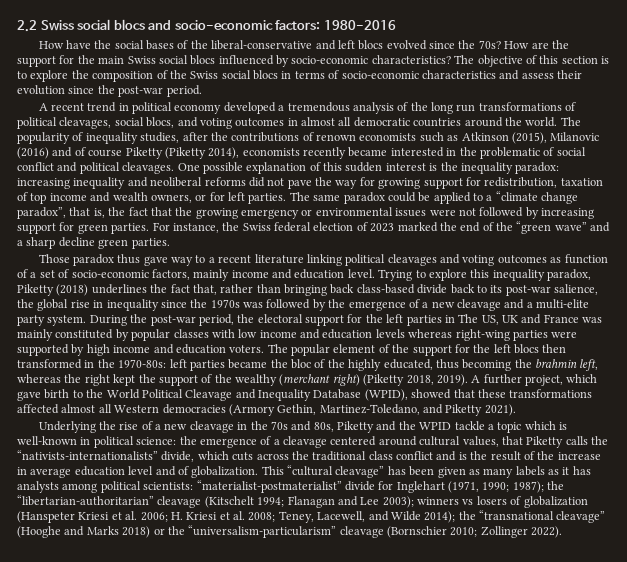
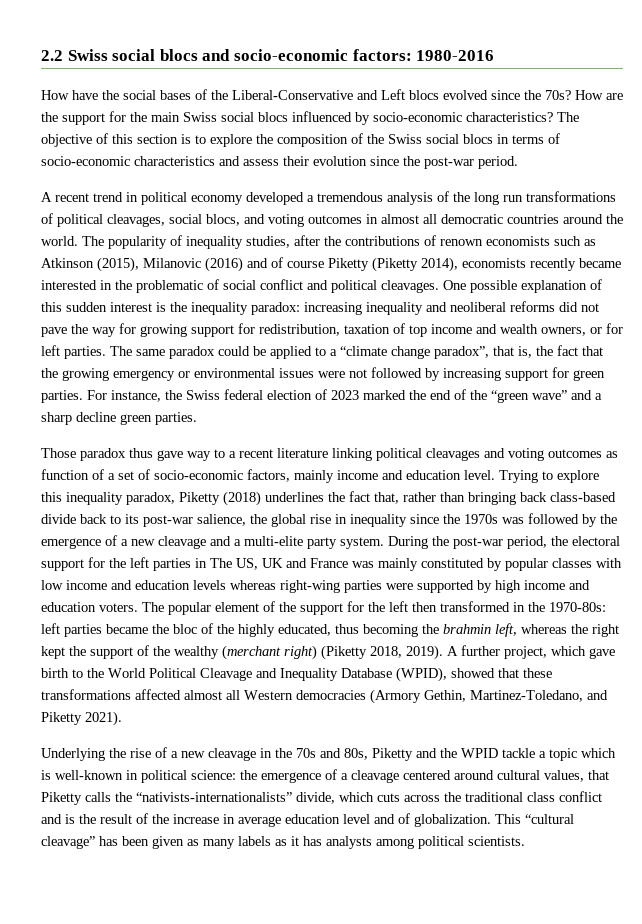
[211,40,355,50] liberal-conservative and left -> [232,89,405,100] Liberal-Conservative and Left
[514,344,539,354] blocs -> (408, 606) none
[143,480,565,493] [17,495,588,508] [17,510,606,523] [17,525,563,538] scientists: “materialist-postmaterialist” divide for Inglehart (1971, 1990; 1987); the “libertarian-authoritarian” cleavage (Kitschelt 1994; Flanagan and Lee 2003); winners vs losers of globalization (Hanspeter Kriesi et al. 2006; H. Kriesi et al. 2008; Teney, Lacewell, and Wilde 2014); the “transnational cleavage” (Hooghe and Marks 2018) or the “universalism-particularism” cleavage (Bornschier 2010; Zollinger 2022). -> [468,836,525,846] scientists.

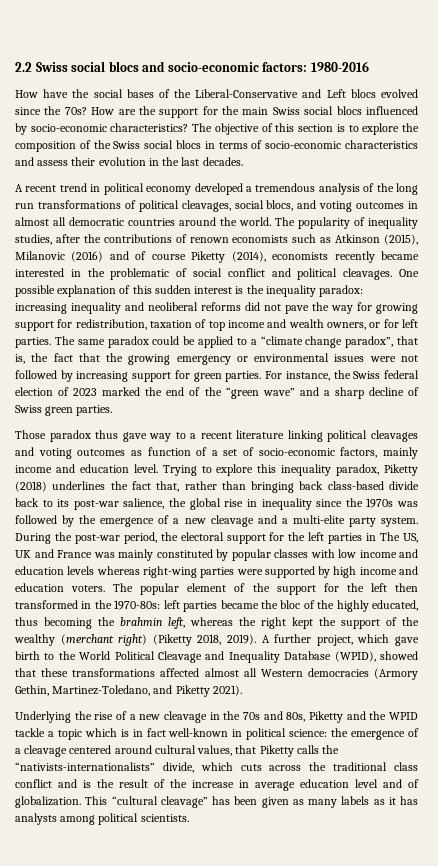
[370,156,518,169] since the post-war period. -> [148,157,243,166] in the last decades.
[372,257,458,272] (Piketty 2014), -> [231,251,266,262] (2014),
(116, 417) none -> [408,387,419,396] [15,405,42,413] of Swiss
(51, 775) none -> [132,728,166,737] in fact

